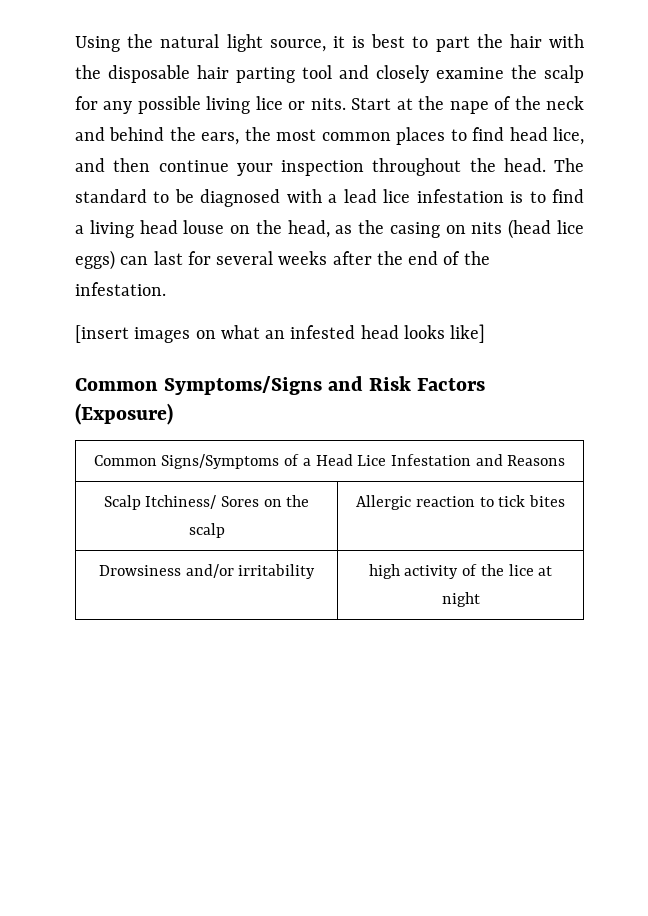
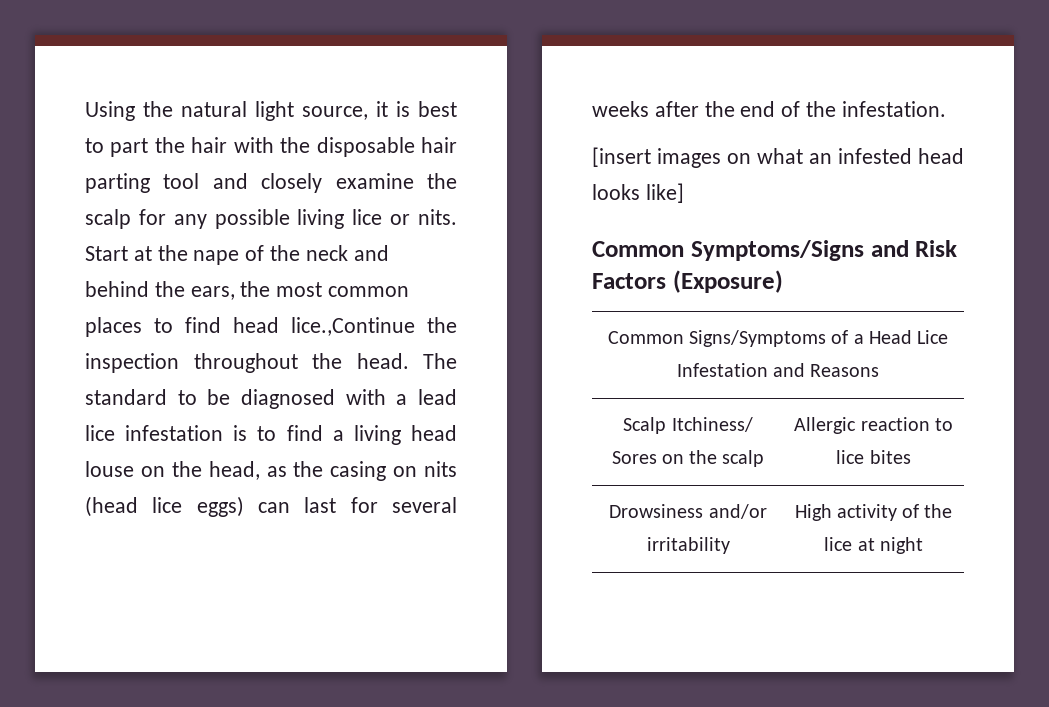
[552,127,584,145] [75,158,273,176] lice, and then continue your -> [291,317,457,336] lice.,Continue the
[498,495,526,507] tick -> [836,450,865,464] lice
[368,564,400,579] high -> [794,504,832,521] High

